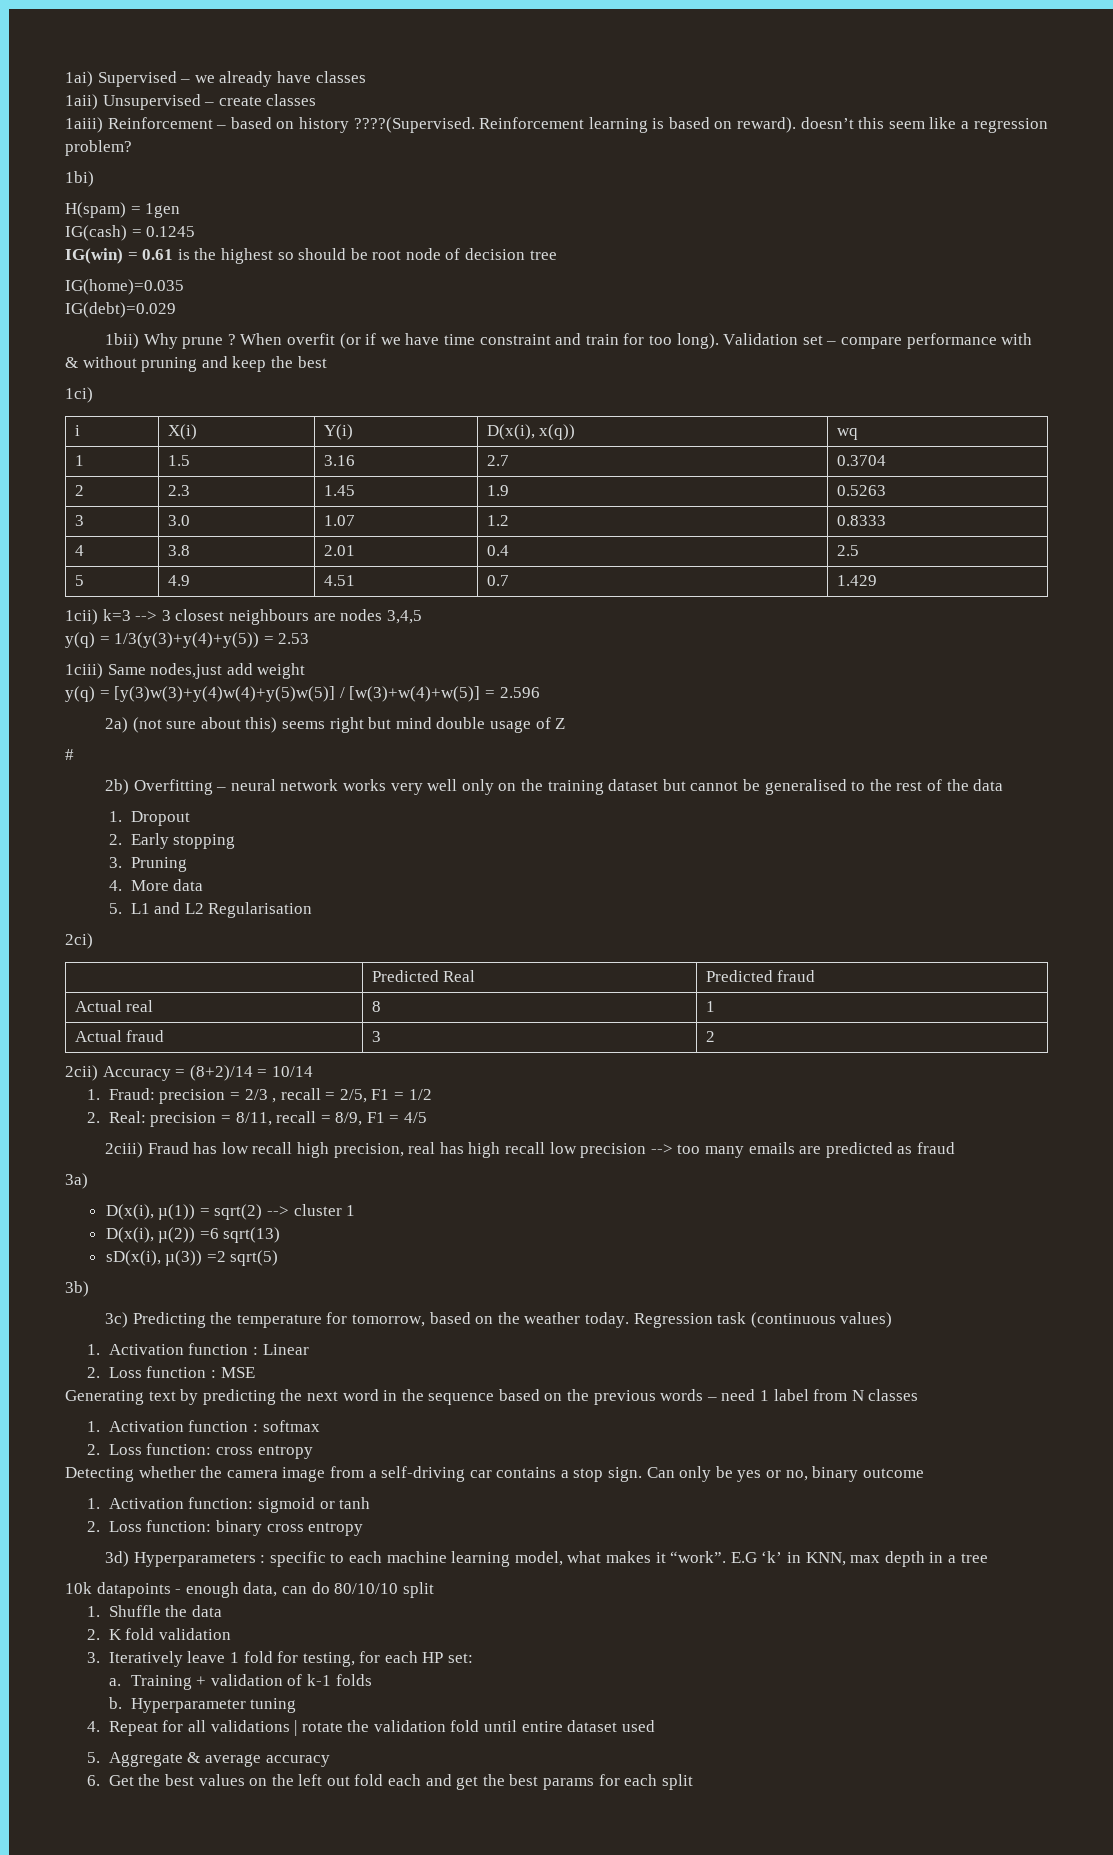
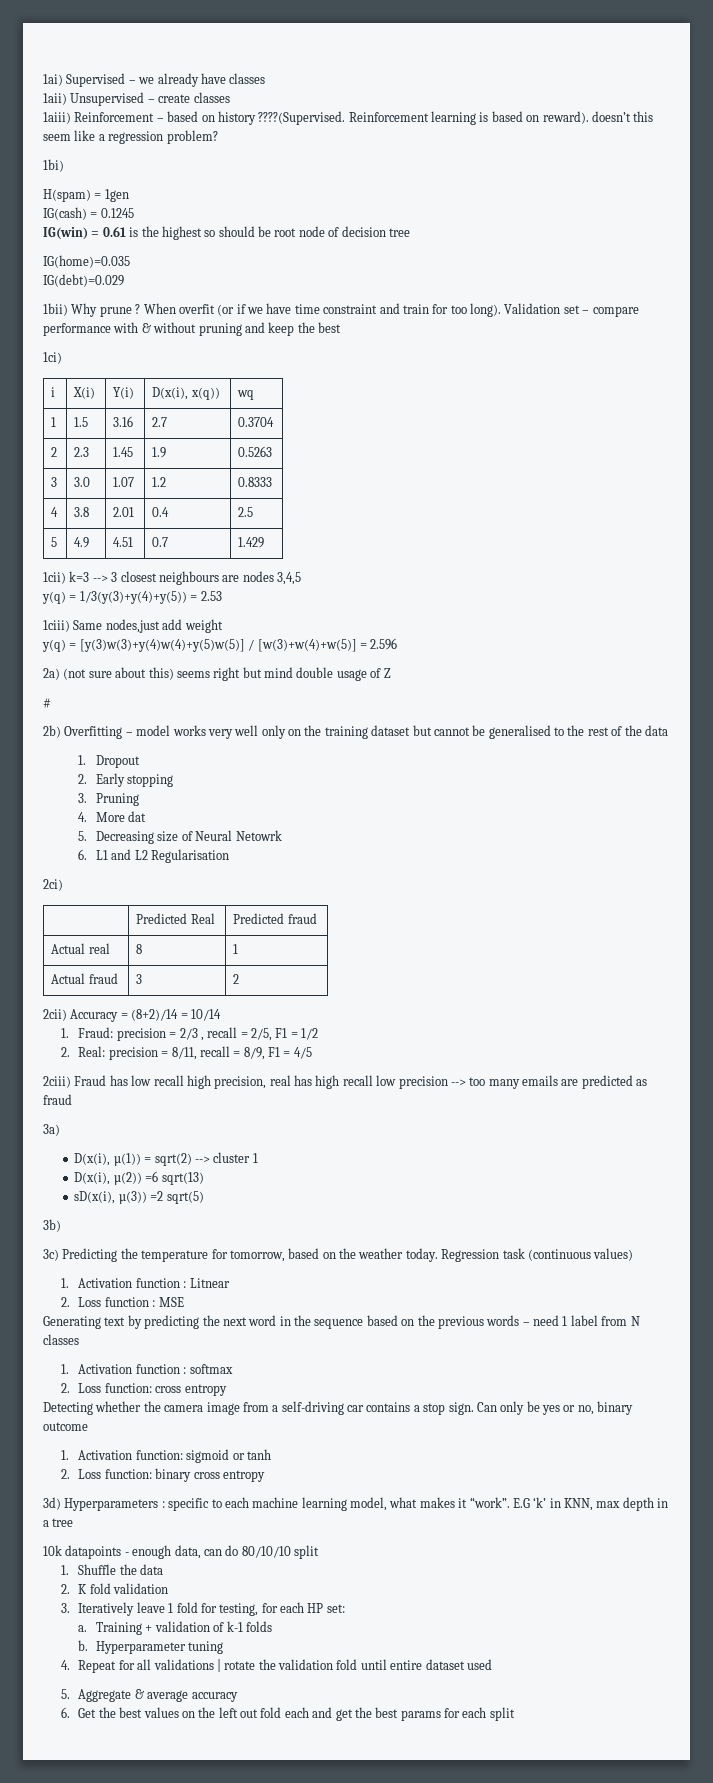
[230,779,339,791] neural network -> [136,725,171,736] model
[173,879,204,891] [108,903,122,914] data // 5. -> [128,811,147,822] [78,830,282,844] [78,849,88,860] dat // 5. Decreasing size of Neural Netowrk // 6.
[262,1344,309,1355] Linear -> [189,1278,230,1288] Litnear

